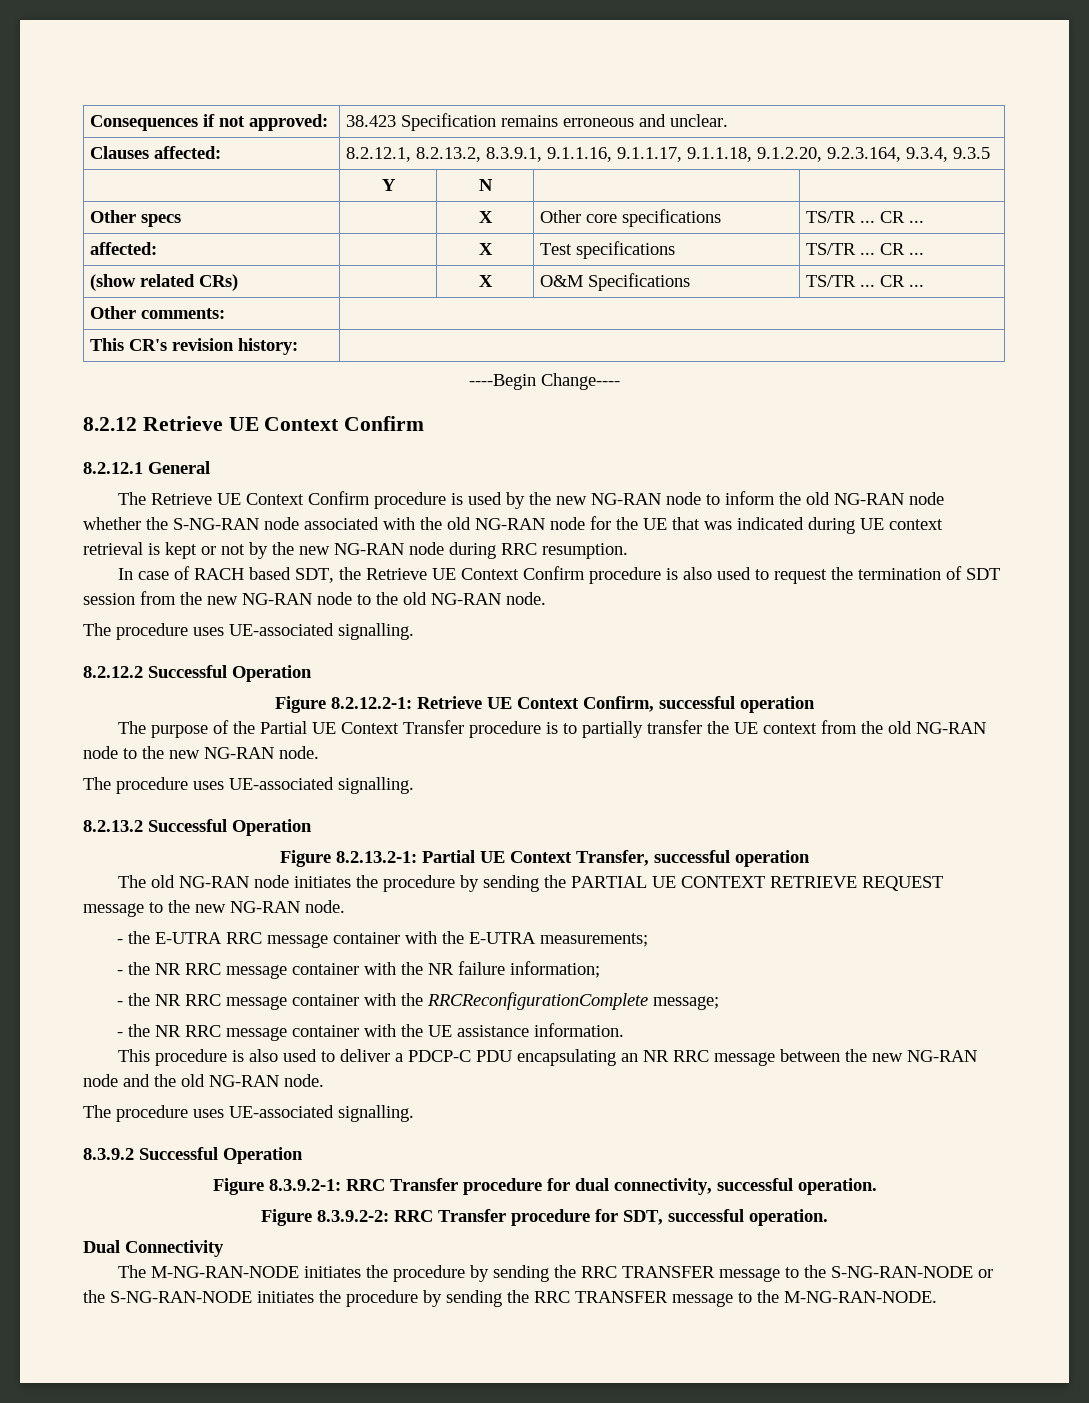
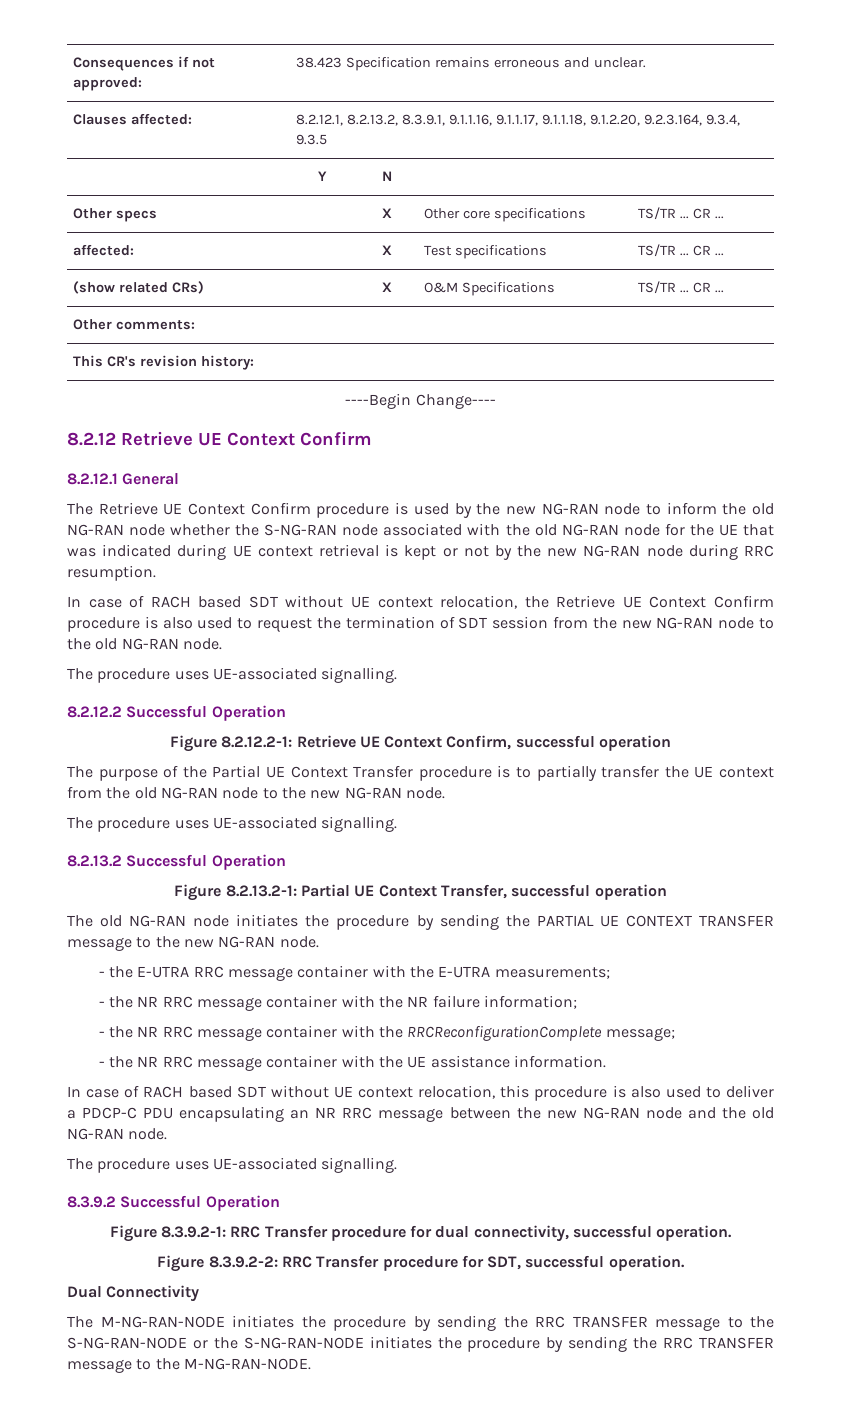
[295,568,335,583] SDT, -> [248,595,518,609] SDT without UE context relocation,
[770,876,944,891] RETRIEVE REQUEST -> [699,915,775,927] TRANSFER
[118,1049,151,1062] This -> [67,1085,530,1099] In case of RACH based SDT without UE context relocation, this

